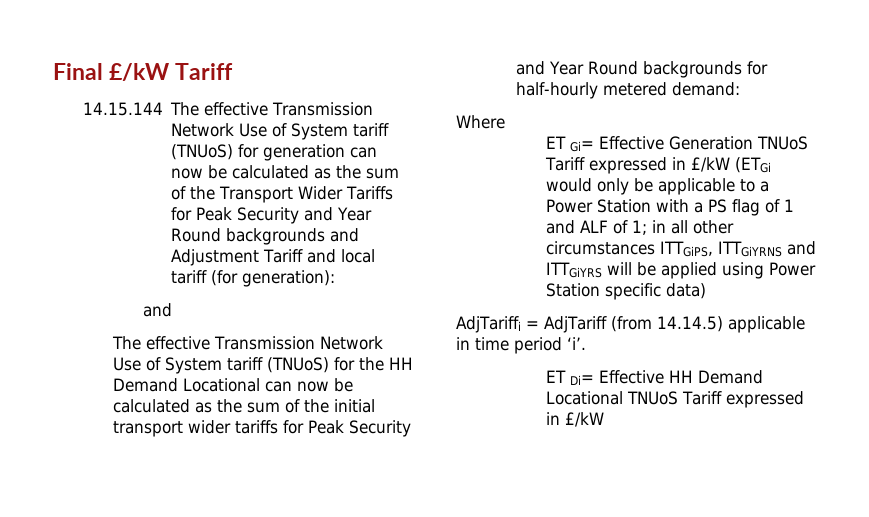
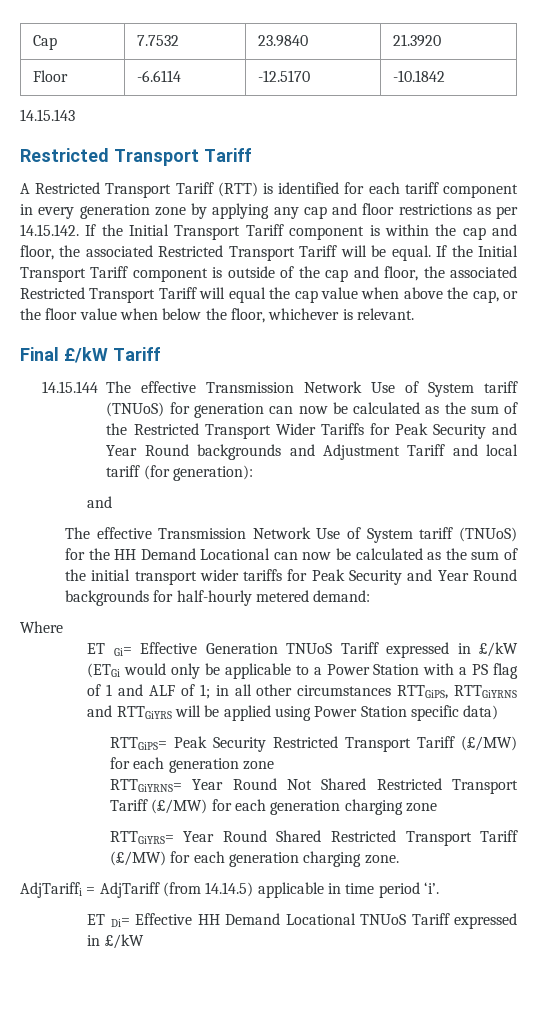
(53, 71) none -> [32,35,57,50] [136,35,179,46] [257,35,308,47] [392,34,441,47] [32,70,68,82] [136,70,181,82] [257,70,310,82] [392,70,445,82] [20,109,75,121] [20,148,251,166] [20,182,518,198] [20,203,518,219] [20,224,517,240] [20,245,518,261] [20,266,517,282] [20,287,519,303] [20,308,414,323] Cap | 7.7532 | 23.9840 | 21.3920 // Floor | -6.6114 | -12.5170 | -10.1842 // 14.15.143 // Restricted Transport Tariff // A Restricted Transport Tariff (RTT) is identified for each tariff component in every generation zone by applying any cap and floor restrictions as per 14.15.142. If the Initial Transport Tariff component is within the cap and floor, the associated Restricted Transport Tariff will be equal. If the Initial Transport Tariff component is outside of the cap and floor, the associated Restricted Transport Tariff will equal the cap value when above the cap, or the floor value when below the floor, whichever is relevant. //
(216, 193) none -> [133,423,199,435] Restricted
[659,241,816,257] [545,262,602,278] ITTGiPS, ITTGiYRNS and ITTGiYRS -> [397,685,517,699] [87,705,172,719] RTTGiPS, RTTGiYRNS and RTTGiYRS
(706, 291) none -> [109,736,517,752] [109,757,274,773] [109,778,519,794] [109,799,437,815] [109,830,518,846] [109,851,399,867] // RTTGiPS= Peak Security Restricted Transport Tariff (£/MW) for each generation zone // RTTGiYRNS= Year Round Not Shared Restricted Transport Tariff (£/MW) for each generation charging zone // RTTGiYRS= Year Round Shared Restricted Transport Tariff (£/MW) for each generation charging zone.

